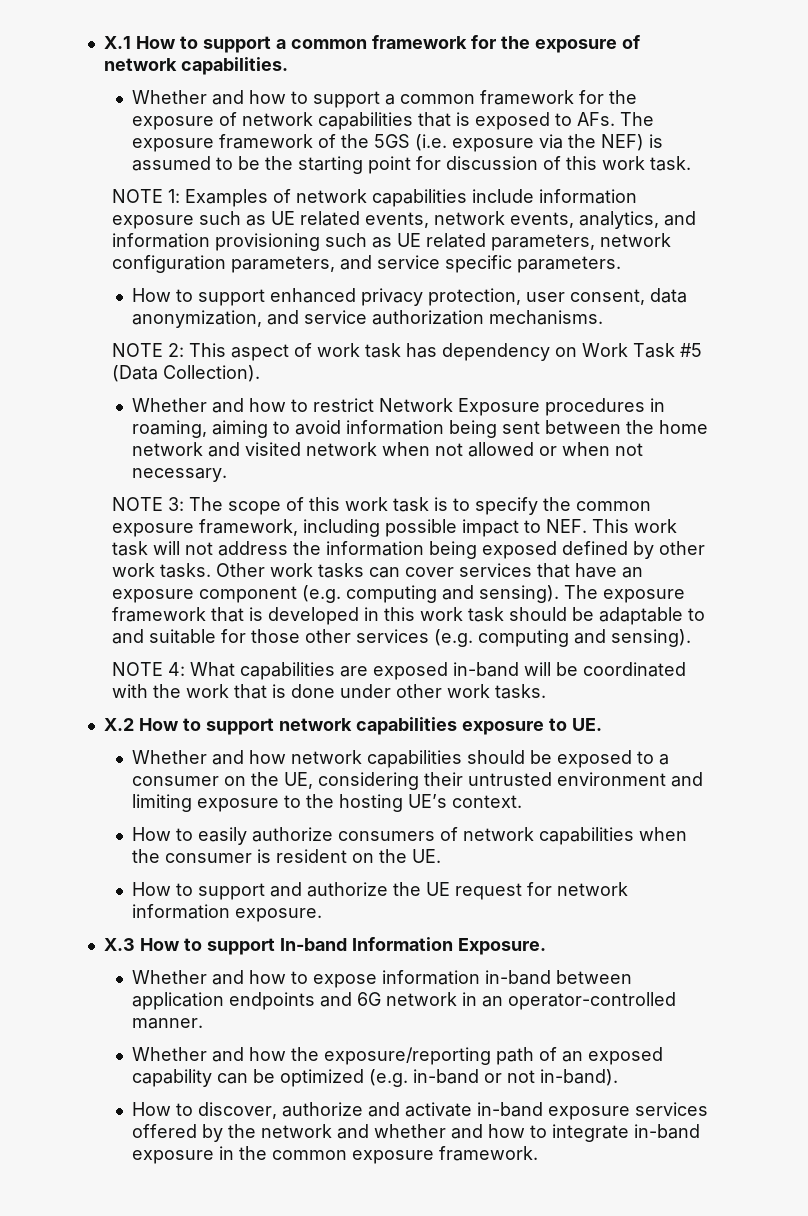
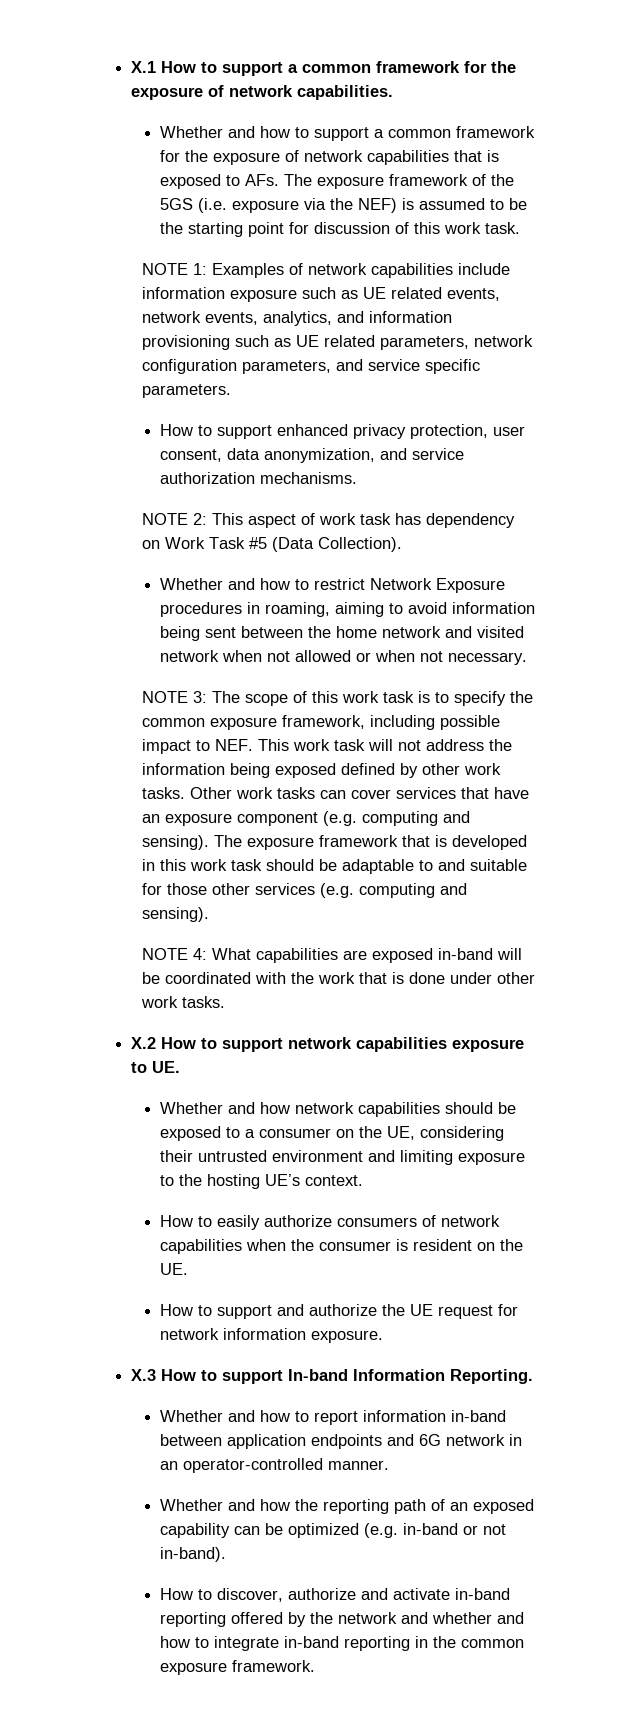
[458,938,547,955] [132,970,378,988] Exposure. // Whether and how to expose -> [449,1369,533,1384] [159,1410,358,1425] Reporting. // Whether and how to report
[324,1047,492,1065] exposure/reporting -> [322,1499,389,1514] reporting
[548,1102,709,1120] exposure services -> [159,1612,226,1627] reporting
[132,1150,215,1164] exposure -> [343,1636,410,1651] reporting

